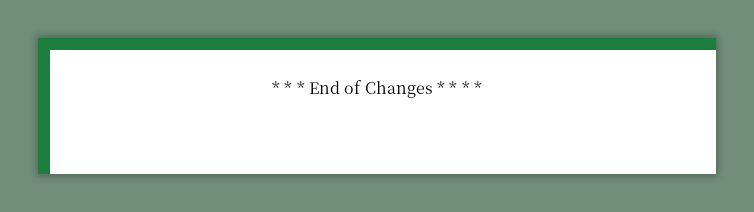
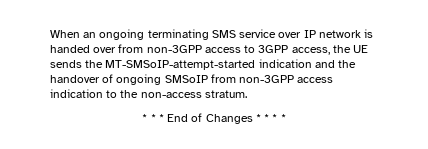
(272, 87) none -> [50,29,374,40] [50,44,369,55] [50,59,357,70] [50,74,334,85] [50,89,247,98] When an ongoing terminating SMS service over IP network is handed over from non-3GPP access to 3GPP access, the UE sends the MT-SMSoIP-attempt-started indication and the handover of ongoing SMSoIP from non-3GPP access indication to the non-access stratum. //

